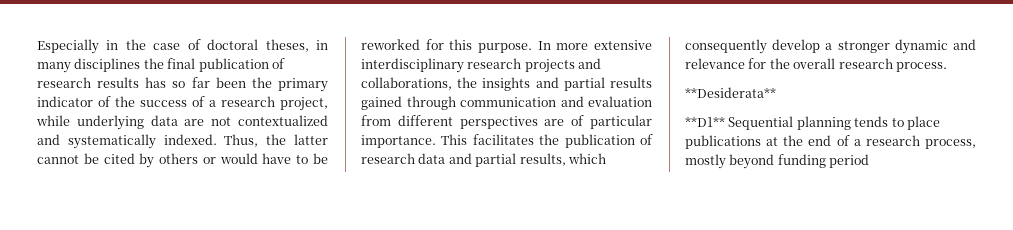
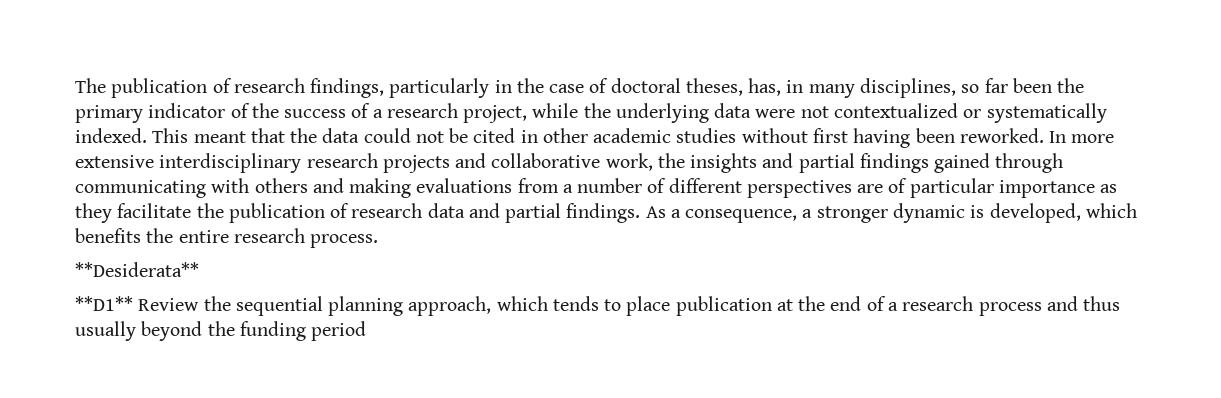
[37,39,99,54] Especially -> [75,78,490,98] The publication of research findings, particularly
(309, 45) none -> [748,78,782,96] has,
[74,58,285,72] [37,77,167,88] disciplines the final publication of research results has -> [859,78,956,98] disciplines,
(70, 120) none -> [583,103,611,118] the
[184,119,205,126] are -> [755,109,796,118] were
[37,134,60,145] and -> [963,109,982,118] or
[224,134,328,147] [37,153,328,168] [361,39,532,53] Thus, the latter cannot be cited by others or would have to be reworked for this purpose. -> [152,128,1044,148] This meant that the data could not be cited in other academic studies without first having been reworked.
[361,77,452,90] collaborations, -> [491,153,653,171] collaborative work,
[610,77,652,88] results -> [859,153,929,173] findings
[460,96,652,107] [361,115,391,126] communication and evaluation from -> [75,178,667,198] communicating with others and making evaluations from a number of
[361,134,534,148] importance. This facilitates -> [998,180,1118,198] [75,203,192,223] importance as they facilitate
[519,153,606,166] [685,39,976,54] [685,58,947,72] [685,87,776,98] [685,116,851,130] results, which consequently develop a stronger dynamic and relevance for the overall research process. // **Desiderata** // **D1** Sequential planning -> [566,203,1137,223] [75,228,379,248] [75,262,199,277] [75,296,548,316] findings. As a consequence, a stronger dynamic is developed, which benefits the entire research process. // **Desiderata** // **D1** Review the sequential planning approach, which
[685,135,761,149] publications -> [675,296,772,316] publication
[925,139,976,149] [685,154,775,169] process, mostly beyond -> [978,296,1121,316] [75,321,235,341] process and thus usually beyond the

